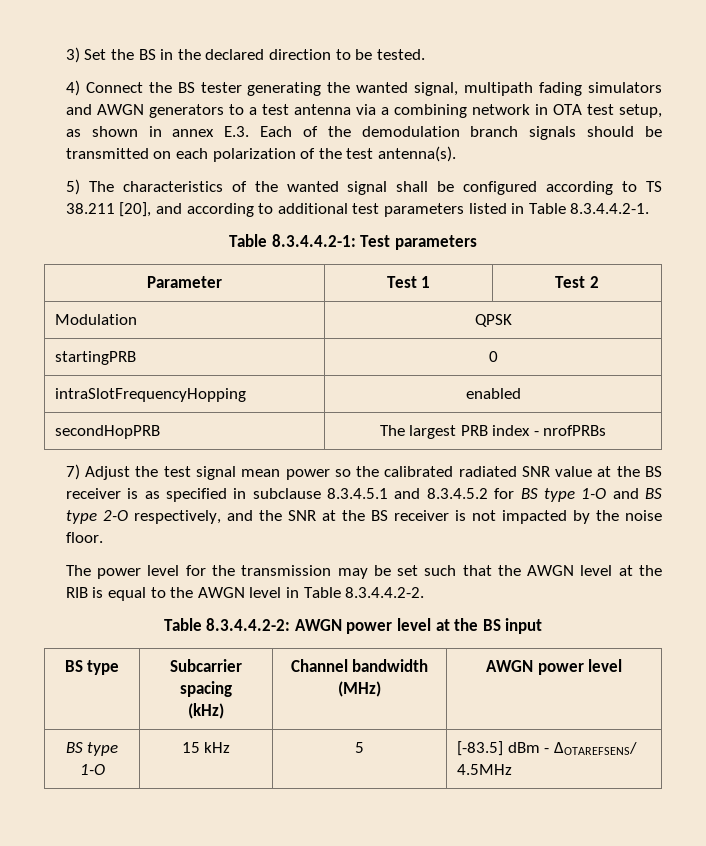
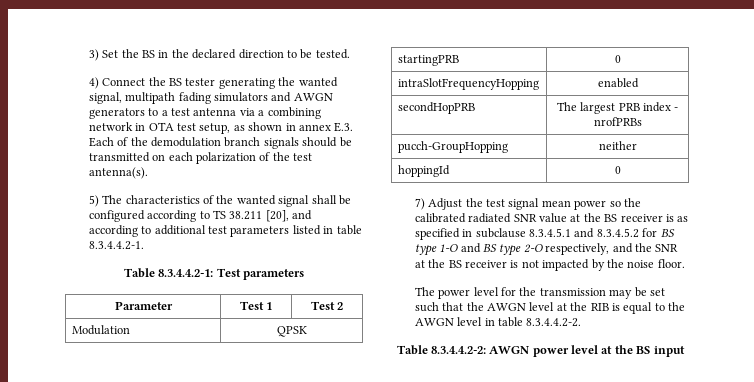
[528,203,566,214] Table -> [336,225,362,235] table
(607, 430) none -> [397,141,508,153] [598,141,637,150] [397,165,450,177] [614,166,621,174] // pucch-GroupHopping | neither // hoppingId | 0
[303,587,341,598] Table -> [498,317,524,327] table
[64,660,120,675] [170,659,242,672] [180,681,232,697] [187,703,224,719] [290,659,429,672] [338,681,381,697] [485,659,623,675] [65,742,119,756] [79,764,105,775] [181,742,231,753] [355,742,364,753] [456,741,637,756] [456,764,512,775] // BS type | Subcarrier spacing // (kHz) | Channel bandwidth (MHz) | AWGN power level // BS type 1-O | 15 kHz | 5 | [-83.5] dBm - ΔOTAREFSENS/ 4.5MHz -> (685, 351) none

